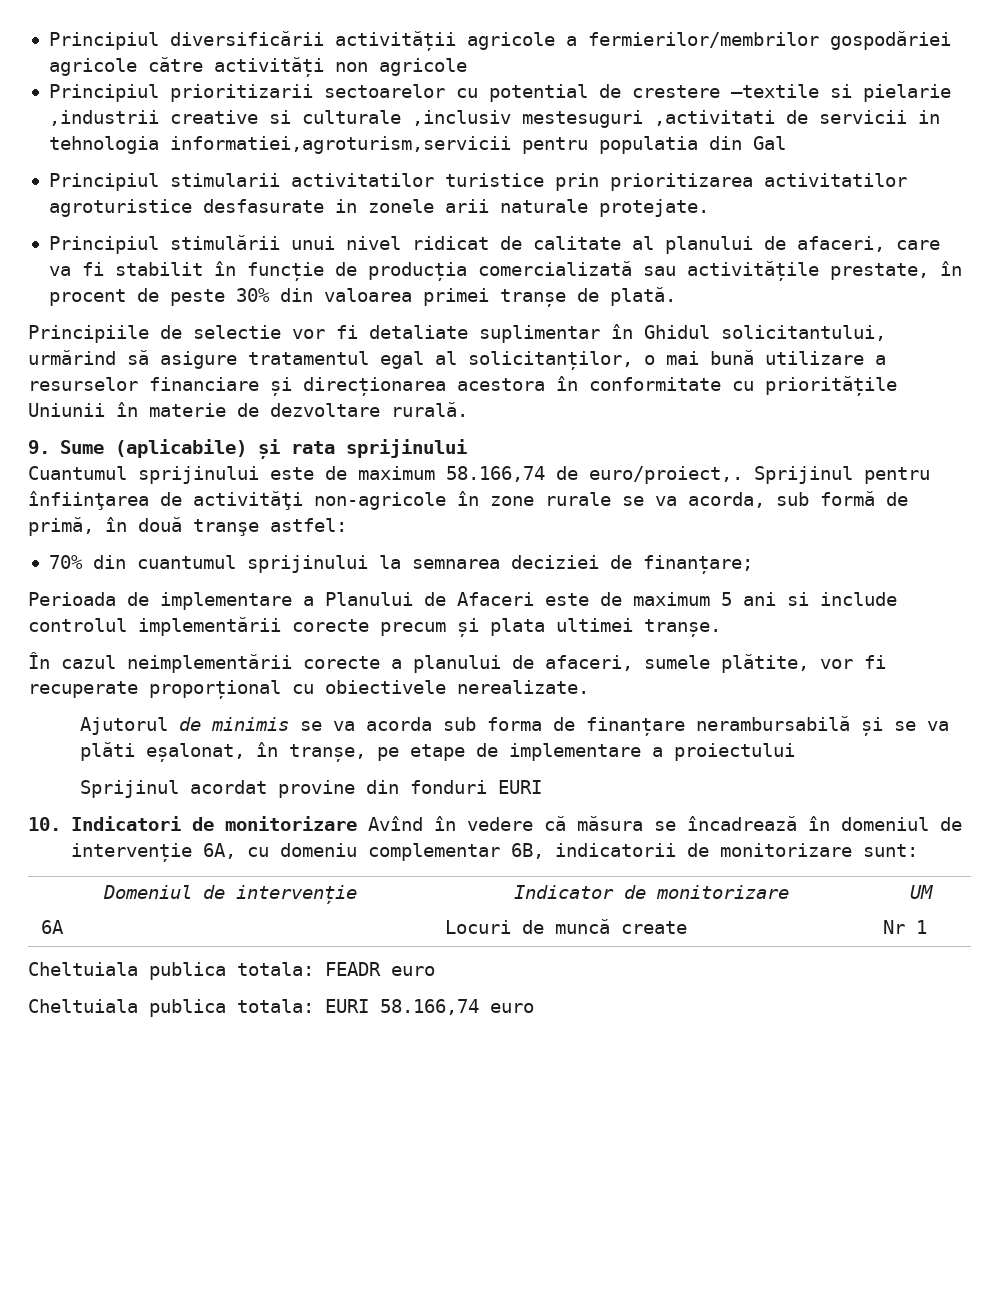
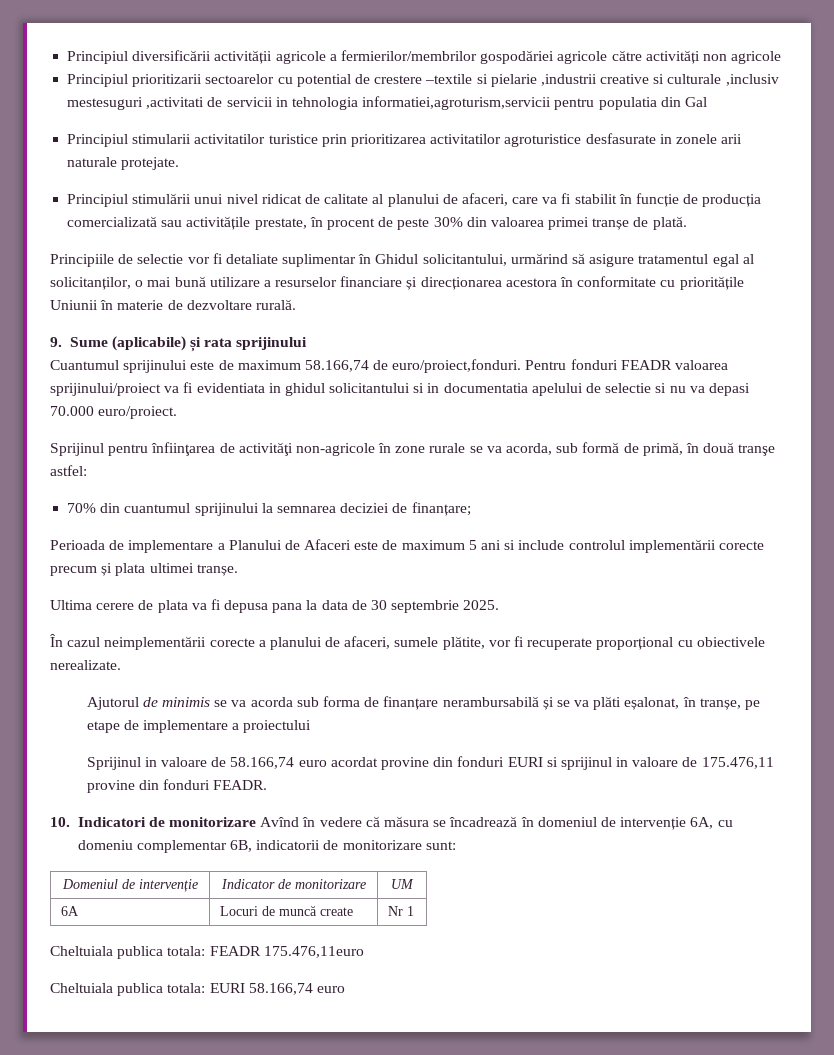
[589,466,743,484] euro/proiect,. -> [392,359,729,373] [50,382,750,396] [50,406,178,419] euro/proiect,fonduri. Pentru fonduri FEADR valoarea sprijinului/proiect va fi evidentiata in ghidul solicitantului si in documentatia apelului de selectie si nu va depasi 70.000 euro/proiect. //
(721, 628) none -> [50,599,500,613] // Ultima cerere de plata va fi depusa pana la data de 30 septembrie 2025.
(180, 789) none -> [144,757,327,769] in valoare de 58.166,74 euro
(543, 787) none -> [546,757,774,770] [86,779,268,793] si sprijinul in valoare de 175.476,11 provine din fonduri FEADR.
[391,966,435,976] euro -> [263,946,364,958] 175.476,11euro

